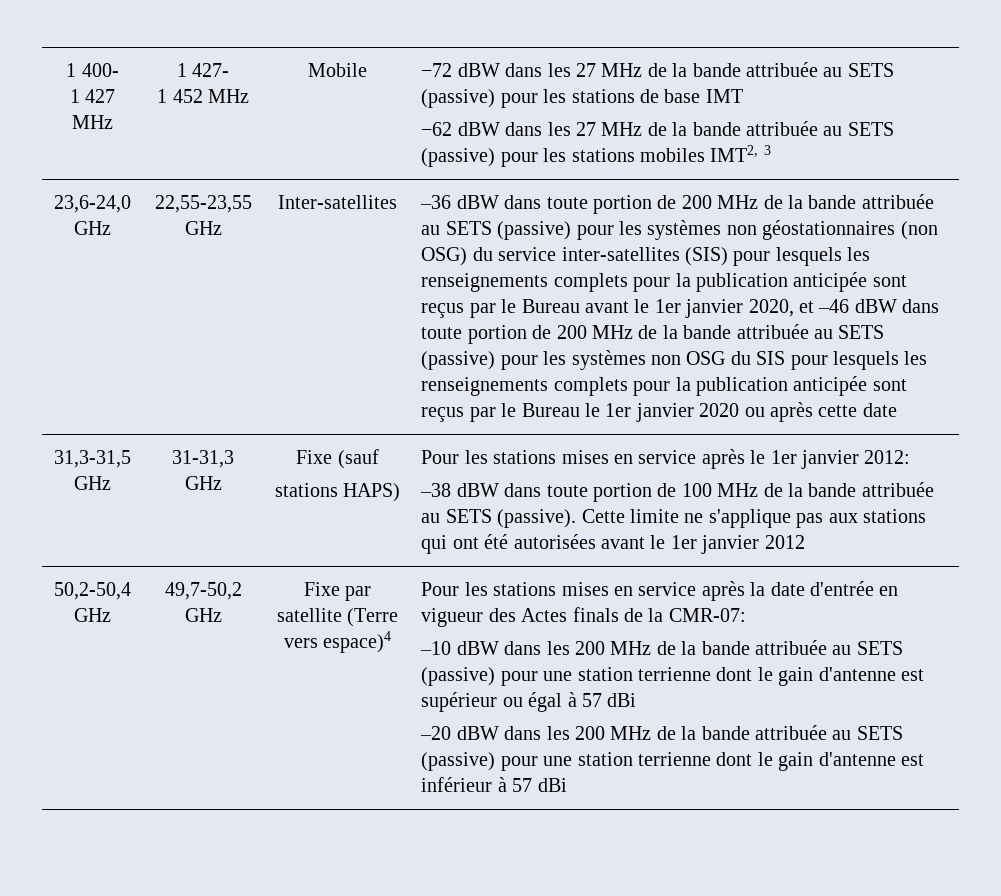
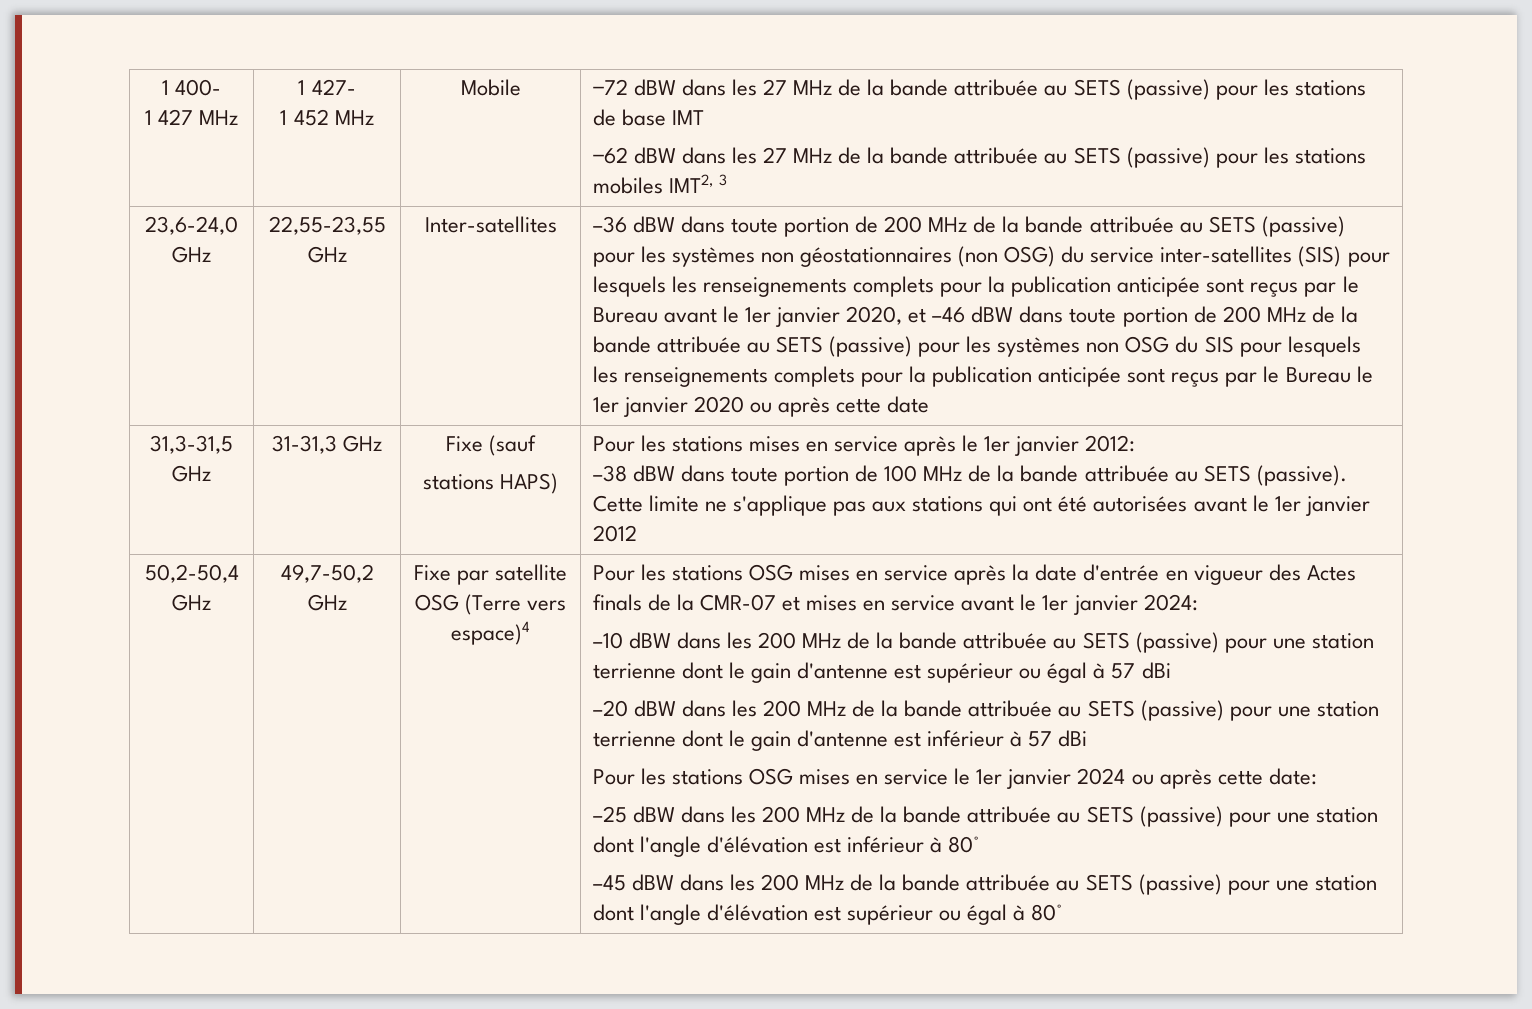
(342, 615) none -> [414,594,459,611] OSG
(557, 589) none -> [748,564,793,581] OSG
[668,608,746,622] CMR-07: -> [699,594,1198,615] CMR-07 et mises en service avant le 1er janvier 2024:
(567, 785) none -> [592,768,1317,789] [592,806,1378,827] [592,836,981,857] [592,874,1377,895] [592,904,1064,925] // Pour les stations OSG mises en service le 1er janvier 2024 ou après cette date: // –25 dBW dans les 200 MHz de la bande attribuée au SETS (passive) pour une station dont l'angle d'élévation est inférieur à 80° // –45 dBW dans les 200 MHz de la bande attribuée au SETS (passive) pour une station dont l'angle d'élévation est supérieur ou égal à 80°

